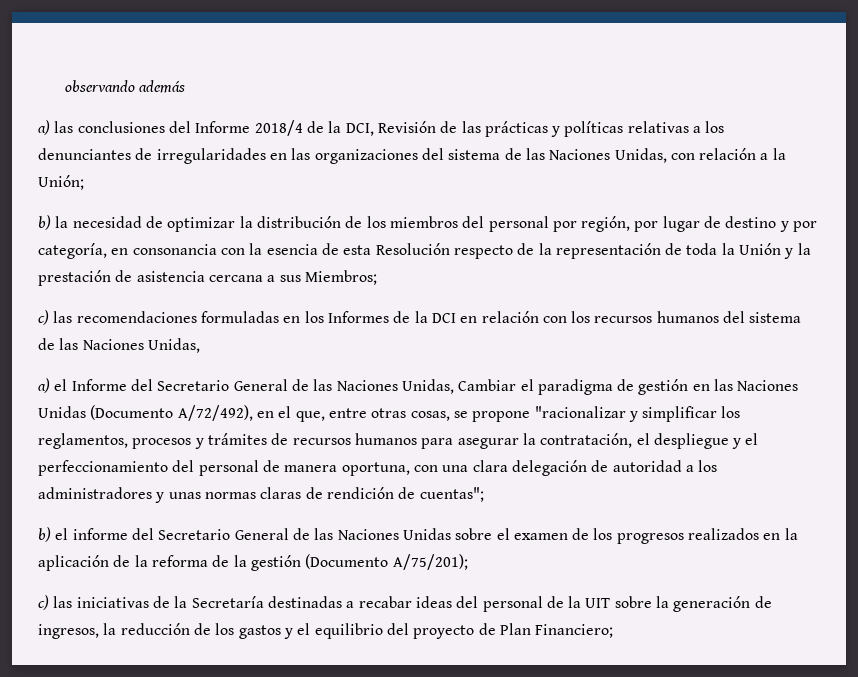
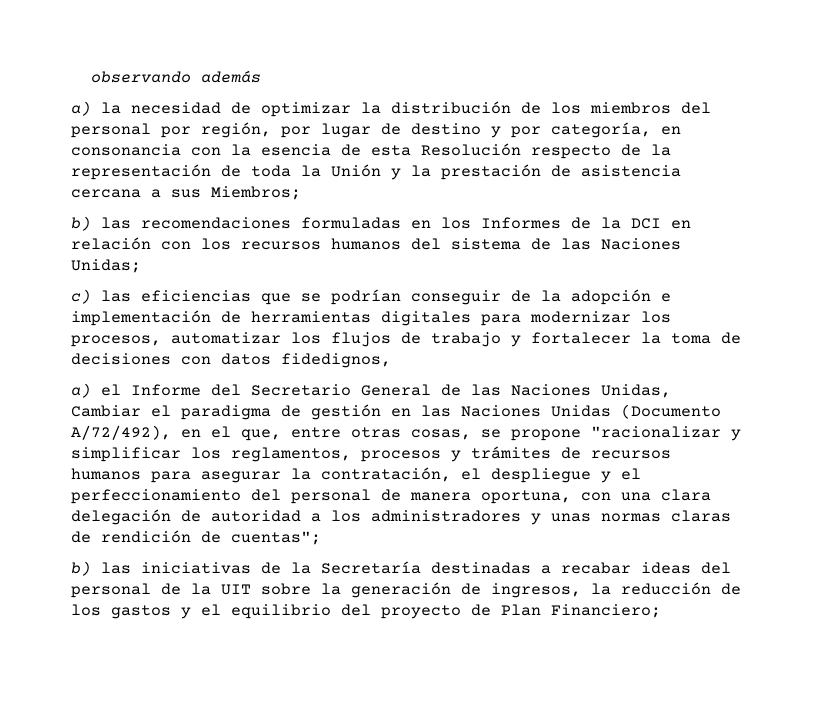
[54,120,725,137] [38,148,786,164] [38,175,84,190] [38,215,51,230] las conclusiones del Informe 2018/4 de la DCI, Revisión de las prácticas y políticas relativas a los denunciantes de irregularidades en las organizaciones del sistema de las Naciones Unidas, con relación a la Unión; // b) -> (91, 108) none
[38,310,49,325] c) -> [71,216,91,231] b)
[147,338,200,353] Unidas, -> [71,259,141,273] [71,289,671,305] [71,310,671,326] [71,332,741,347] [71,353,391,368] Unidas; // c) las eficiencias que se podrían conseguir de la adopción e implementación de herramientas digitales para modernizar los procesos, automatizar los flujos de trabajo y fortalecer la toma de decisiones con datos fidedignos,
[55,528,798,544] [38,554,468,571] [38,595,49,610] el informe del Secretario General de las Naciones Unidas sobre el examen de los progresos realizados en la aplicación de la reforma de la gestión (Documento A/75/201); // c) -> (91, 568) none

